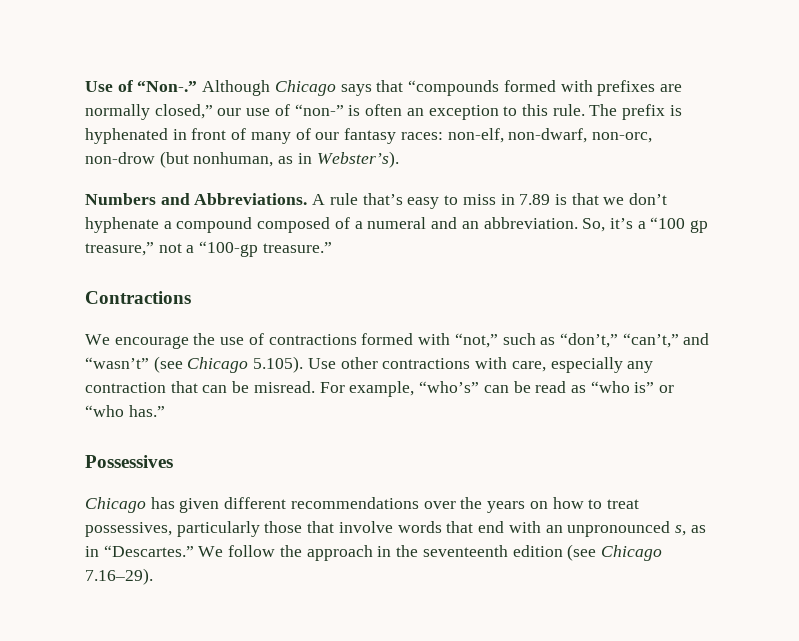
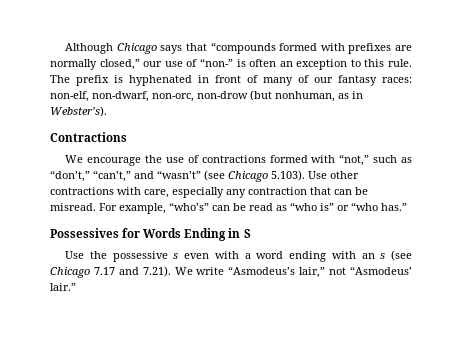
[85,80,198,92] Use of “Non-.” -> (65, 48) none
[85,193,668,209] [85,217,709,233] [85,241,332,257] // Numbers and Abbreviations. A rule that’s easy to miss in 7.89 is that we don’t hyphenate a compound composed of a numeral and an abbreviation. So, it’s a “100 gp treasure,” not a “100-gp treasure.” -> (107, 111) none
[253,356,304,373] 5.105). -> [271,170,305,181] 5.103).
[85,497,639,513] [85,521,706,537] [85,544,662,561] [85,568,153,585] // Chicago has given different recommendations over the years on how to treat possessives, particularly those that involve words that end with an unpronounced s, as in “Descartes.” We follow the approach in the seventeenth edition (see Chicago 7.16–29). -> [122,228,251,241] [65,250,412,262] [50,266,412,278] [50,283,76,291] for Words Ending in S // Use the possessive s even with a word ending with an s (see Chicago 7.17 and 7.21). We write “Asmodeus’s lair,” not “Asmodeus’ lair.”

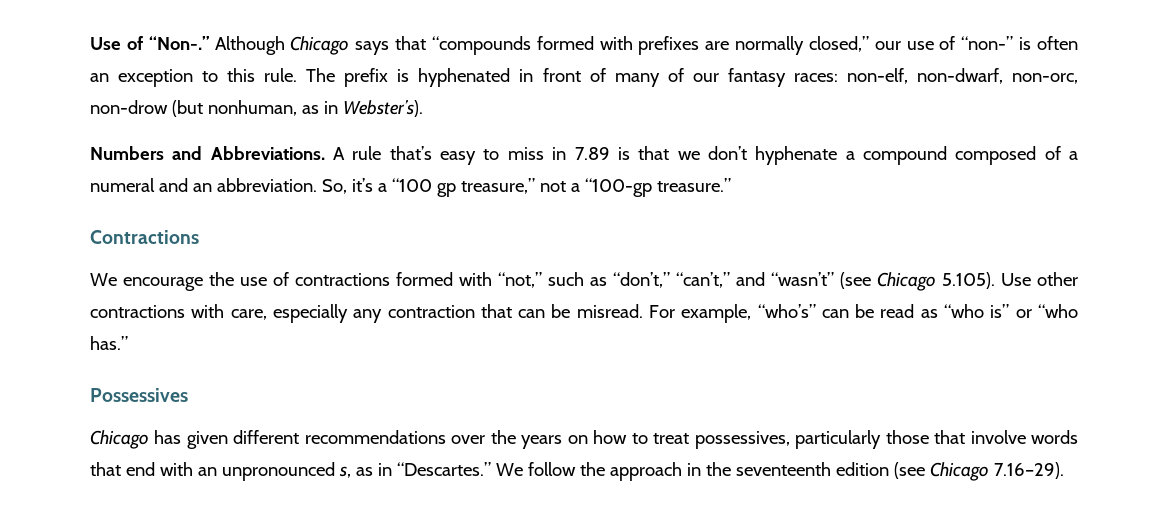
(65, 48) none -> [90,36,209,50] Use of “Non-.”
(107, 111) none -> [90,146,1079,165] [90,178,731,197] // Numbers and Abbreviations. A rule that’s easy to miss in 7.89 is that we don’t hyphenate a compound composed of a numeral and an abbreviation. So, it’s a “100 gp treasure,” not a “100-gp treasure.”
[271,170,305,181] 5.103). -> [941,272,995,289] 5.105).
[122,228,251,241] [65,250,412,262] [50,266,412,278] [50,283,76,291] for Words Ending in S // Use the possessive s even with a word ending with an s (see Chicago 7.17 and 7.21). We write “Asmodeus’s lair,” not “Asmodeus’ lair.” -> [90,430,1079,449] [90,462,1064,481] // Chicago has given different recommendations over the years on how to treat possessives, particularly those that involve words that end with an unpronounced s, as in “Descartes.” We follow the approach in the seventeenth edition (see Chicago 7.16–29).

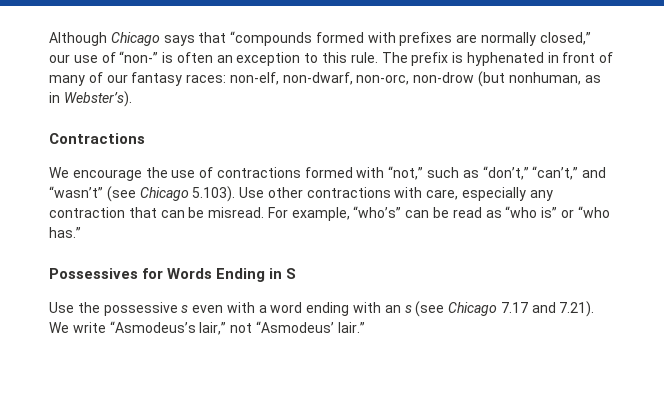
[90,36,209,50] Use of “Non-.” -> (49, 39) none
[90,146,1079,165] [90,178,731,197] // Numbers and Abbreviations. A rule that’s easy to miss in 7.89 is that we don’t hyphenate a compound composed of a numeral and an abbreviation. So, it’s a “100 gp treasure,” not a “100-gp treasure.” -> (132, 99) none
[941,272,995,289] 5.105). -> [192,186,236,202] 5.103).
[90,430,1079,449] [90,462,1064,481] // Chicago has given different recommendations over the years on how to treat possessives, particularly those that involve words that end with an unpronounced s, as in “Descartes.” We follow the approach in the seventeenth edition (see Chicago 7.16–29). -> [142,268,297,282] [49,301,595,317] [49,321,365,335] for Words Ending in S // Use the possessive s even with a word ending with an s (see Chicago 7.17 and 7.21). We write “Asmodeus’s lair,” not “Asmodeus’ lair.”

